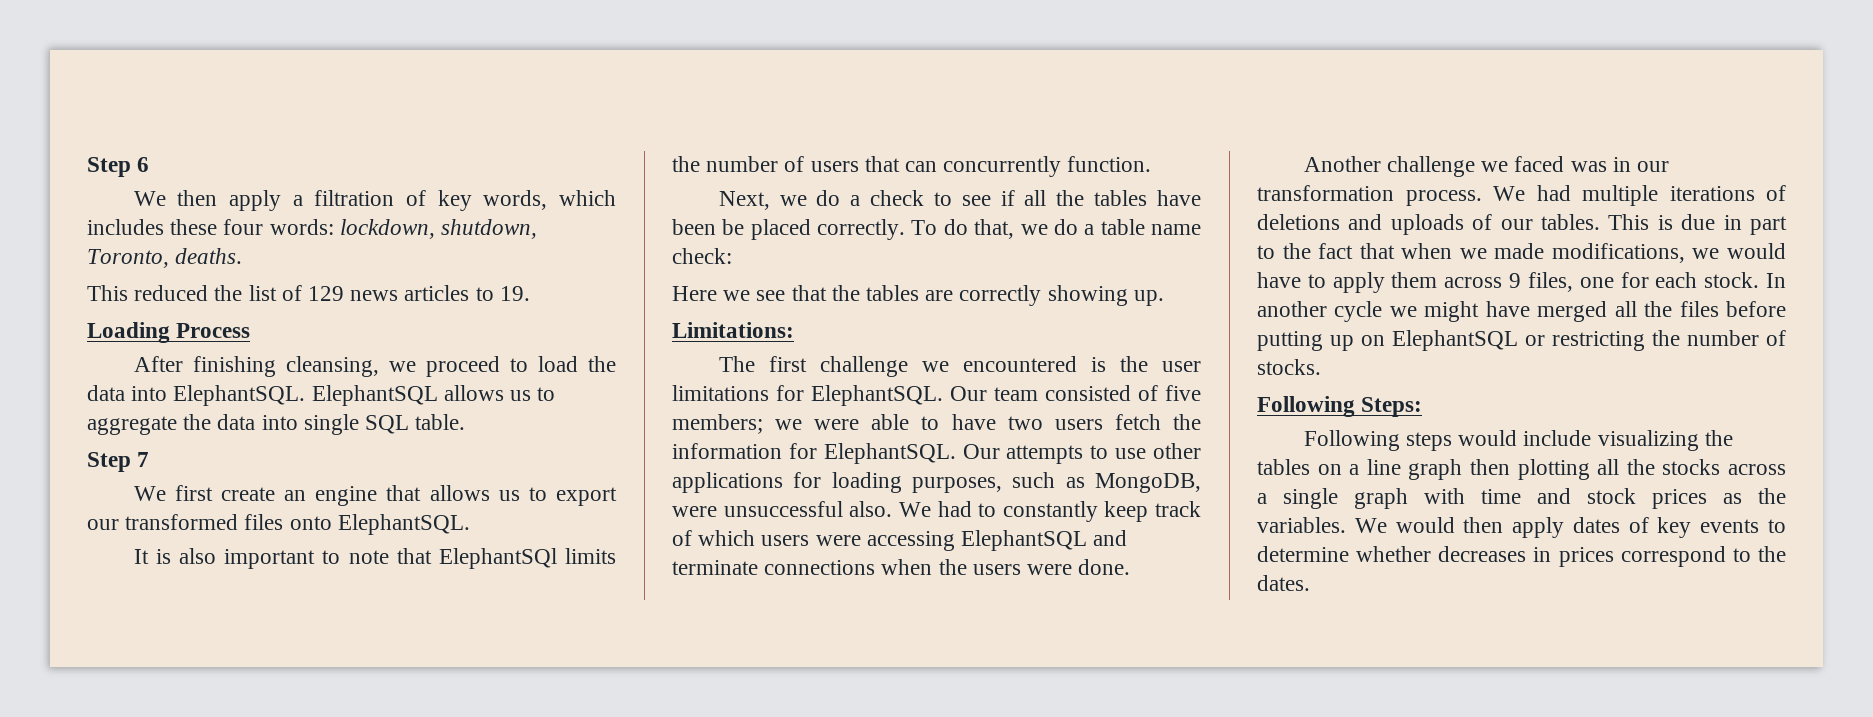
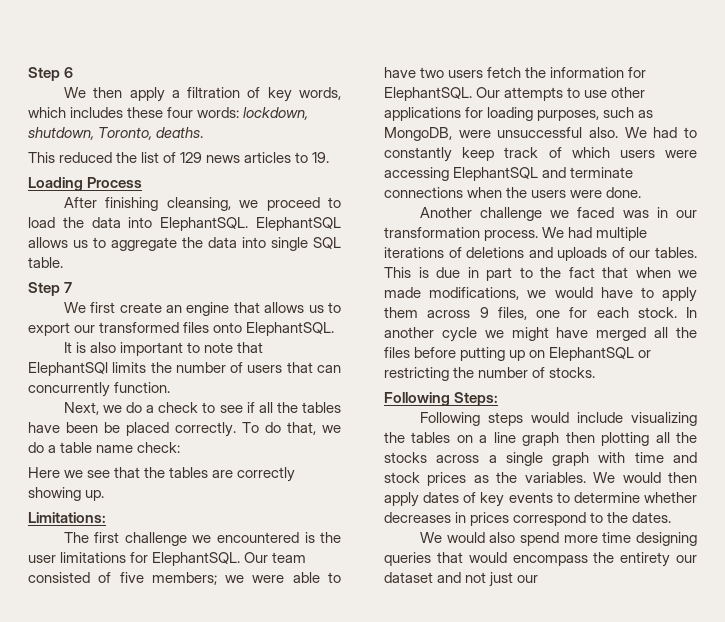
(1310, 583) none -> [419,532,697,546] [384,552,697,567] [384,572,539,587] // We would also spend more time designing queries that would encompass the entirety our dataset and not just our

